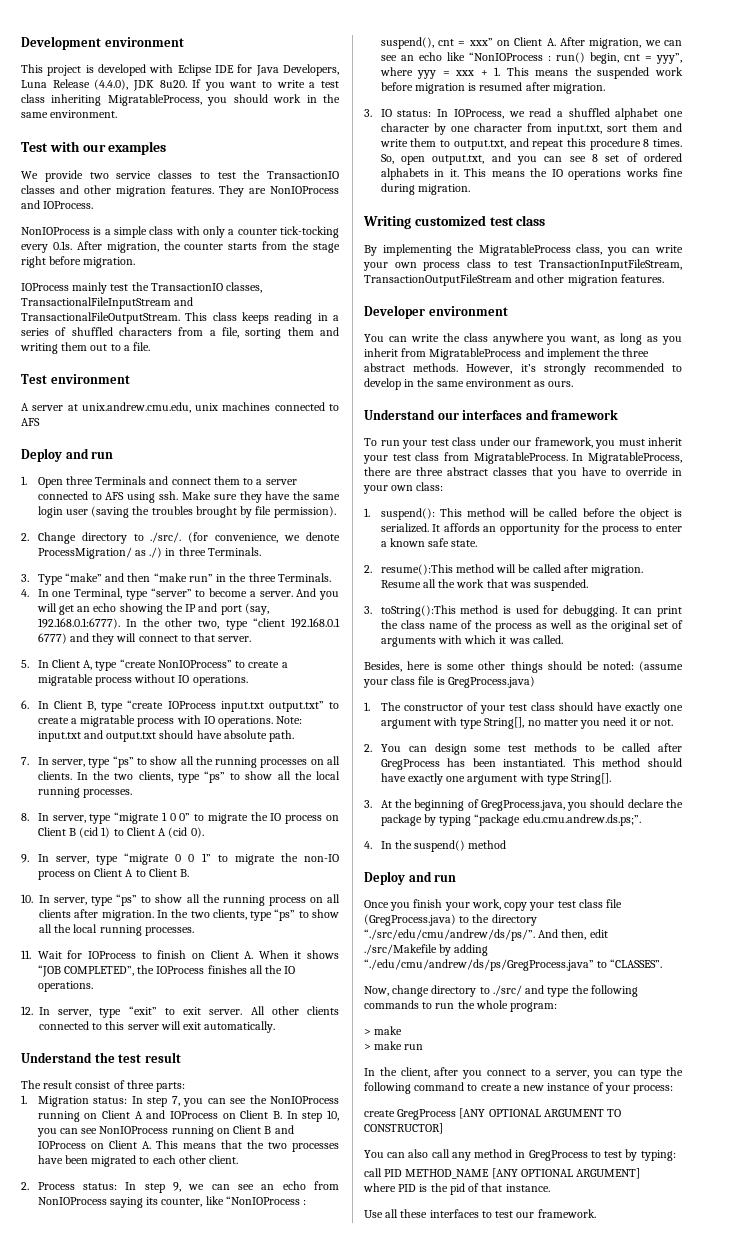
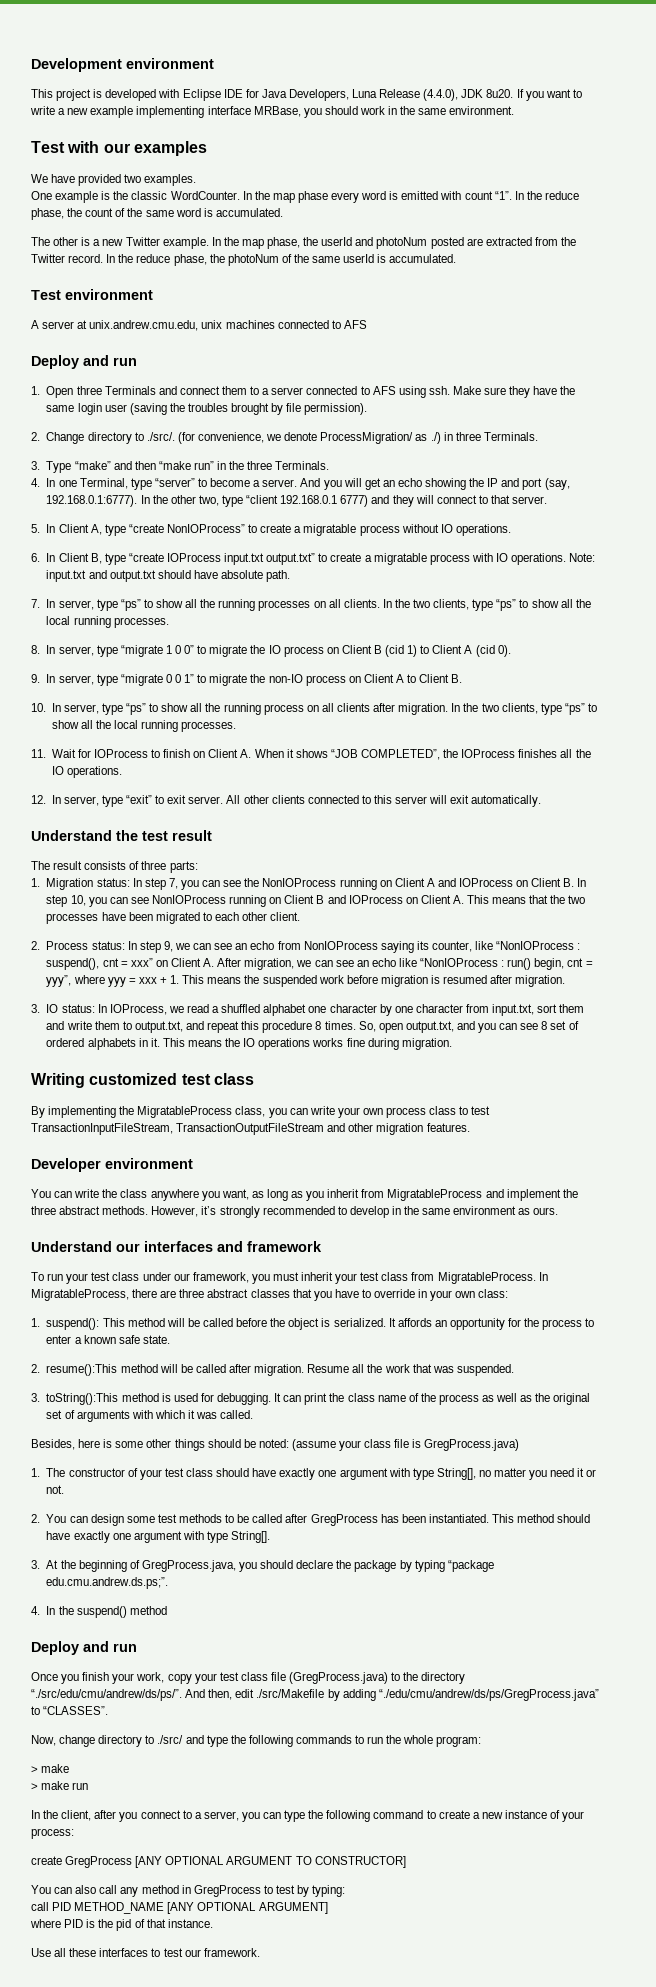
[320,81,339,88] [21,94,202,106] test class inheriting MigratableProcess, -> [67,106,301,118] new example implementing interface MRBase,
[44,170,339,182] [21,185,339,197] [21,200,94,209] [21,226,339,238] [21,241,340,253] [21,256,136,268] [21,282,263,294] [21,297,194,309] [21,312,339,324] [21,327,339,339] [20,342,151,354] provide two service classes to test the TransactionIO classes and other migration features. They are NonIOProcess and IOProcess. // NonIOProcess is a simple class with only a counter tick-tocking every 0.1s. After migration, the counter starts from the stage right before migration. // IOProcess mainly test the TransactionIO classes, TransactionalFileInputStream and TransactionalFileOutputStream. This class keeps reading in a series of shuffled characters from a file, sorting them and writing them out to a file. -> [51,174,197,186] [31,191,579,203] [31,208,283,220] [31,237,576,249] [31,254,457,266] have provided two examples. // One example is the classic WordCounter. In the map phase every word is emitted with count “1”. In the reduce phase, the count of the same word is accumulated. // The other is a new Twitter example. In the map phase, the userId and photoNum posted are extracted from the Twitter record. In the reduce phase, the photoNum of the same userId is accumulated.
[75,1081,111,1089] consist -> [84,861,127,870] consists

